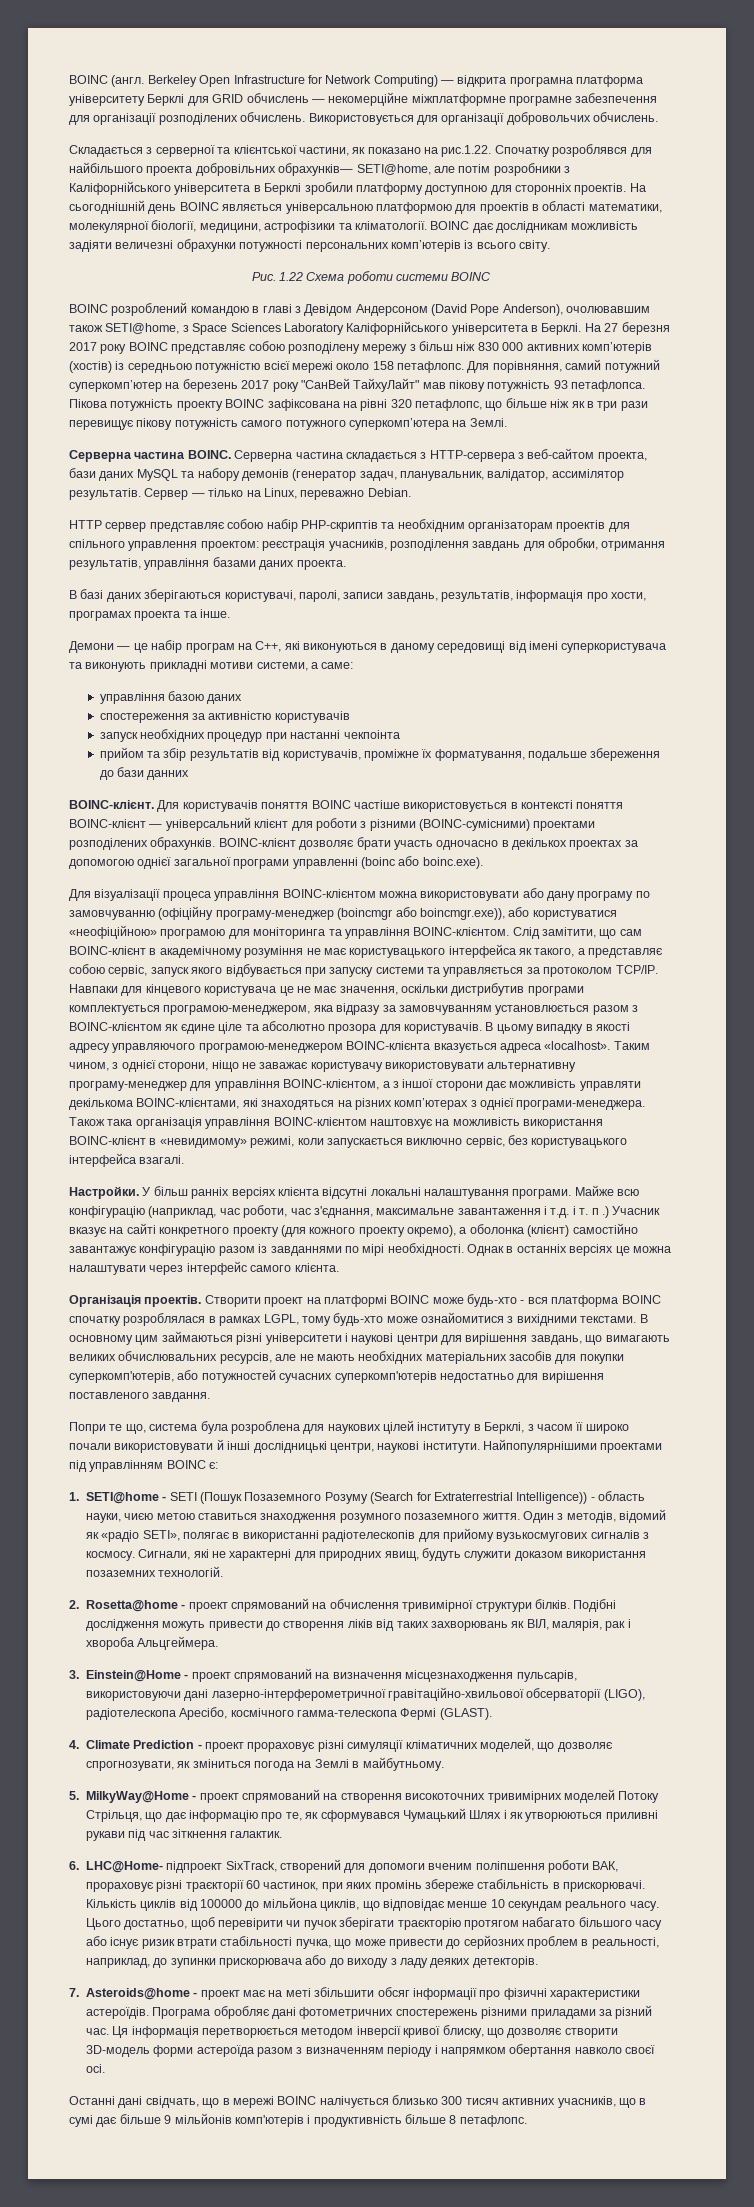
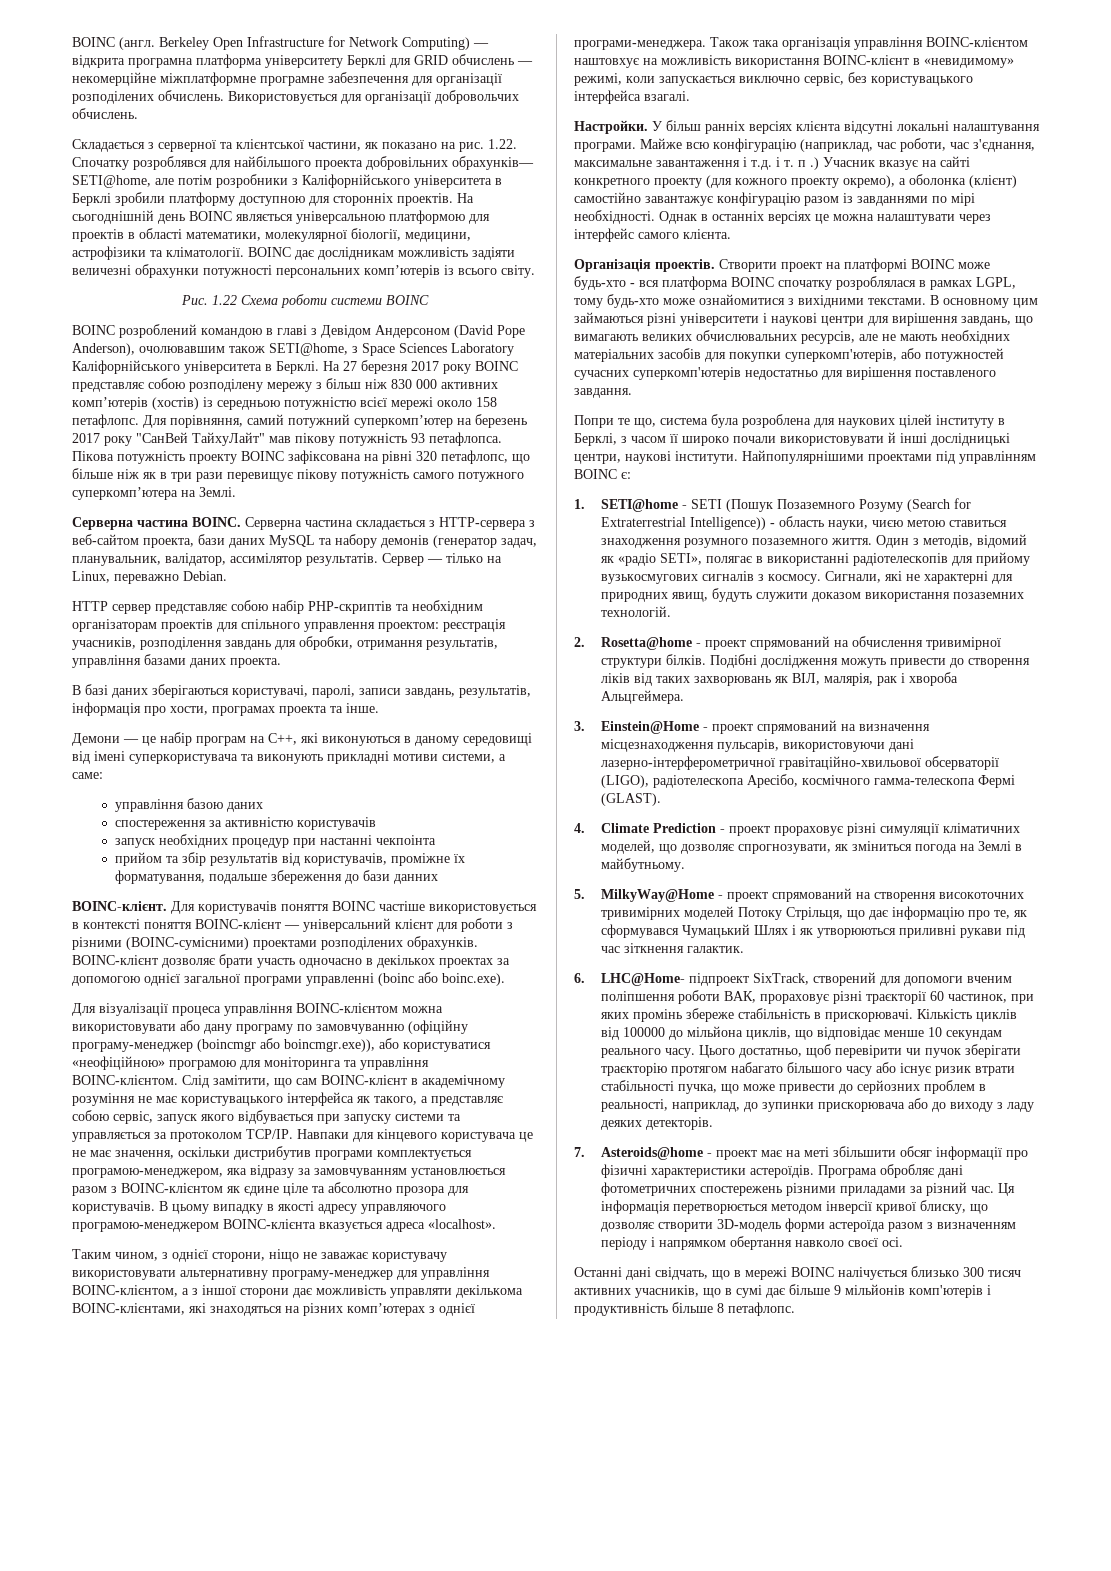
[441,145,492,157] рис.1.22. -> [459,139,517,152] рис. 1.22.
(611, 1045) none -> (496, 1224) //

